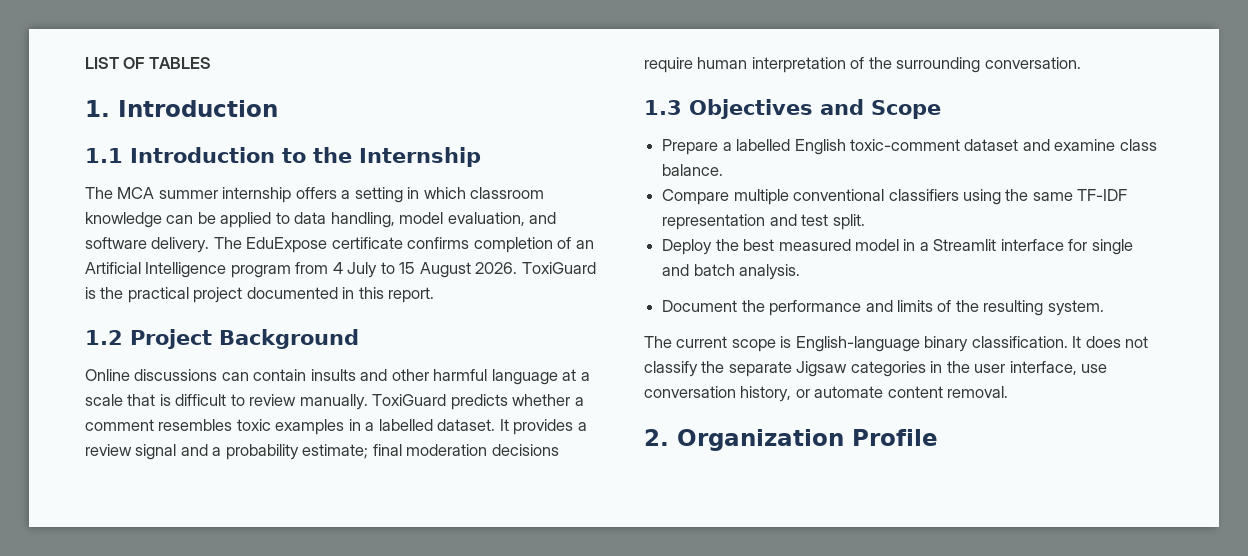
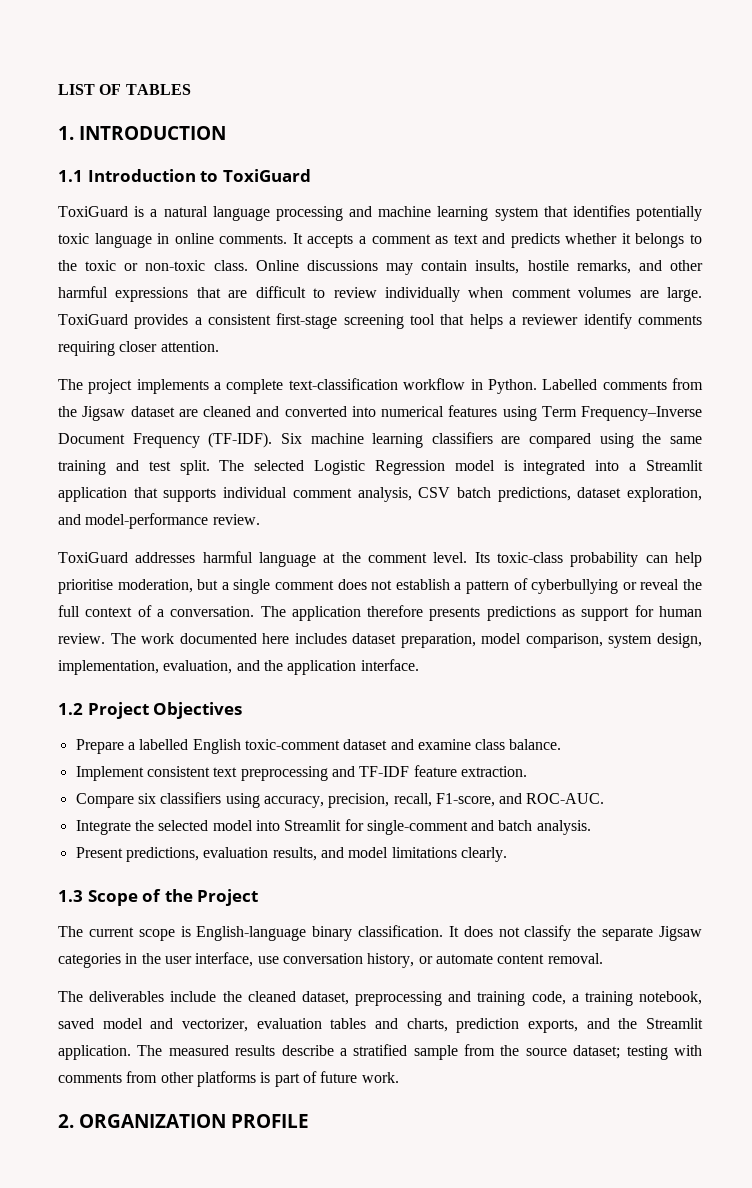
[118,100,278,117] Introduction -> [79,126,226,140] INTRODUCTION
[313,147,481,167] [85,187,545,203] [85,212,557,228] [85,237,594,253] [85,262,596,278] [85,287,435,303] [85,329,359,349] [85,369,590,385] [85,394,584,410] [85,419,587,435] [85,444,559,460] [644,57,1081,73] [644,100,682,115] the Internship // The MCA summer internship offers a setting in which classroom knowledge can be applied to data handling, model evaluation, and software delivery. The EduExpose certificate confirms completion of an Artificial Intelligence program from 4 July to 15 August 2026. ToxiGuard is the practical project documented in this report. // 1.2 Project Background // Online discussions can contain insults and other harmful language at a scale that is difficult to review manually. ToxiGuard predicts whether a comment resembles toxic examples in a labelled dataset. It provides a review signal and a probability estimate; final moderation decisions require human interpretation of the surrounding conversation. // 1.3 -> [222,169,311,182] [58,205,702,221] [58,233,702,248] [58,260,703,275] [58,286,702,302] [58,313,702,329] [58,341,219,356] [58,378,704,394] [58,405,702,421] [58,432,702,448] [58,460,703,475] [58,487,703,502] [58,513,260,529] [58,551,702,567] [58,578,703,594] [58,605,702,621] [58,633,702,648] [58,659,419,675] [58,702,149,719] ToxiGuard // ToxiGuard is a natural language processing and machine learning system that identifies potentially toxic language in online comments. It accepts a comment as text and predicts whether it belongs to the toxic or non-toxic class. Online discussions may contain insults, hostile remarks, and other harmful expressions that are difficult to review individually when comment volumes are large. ToxiGuard provides a consistent first-stage screening tool that helps a reviewer identify comments requiring closer attention. // The project implements a complete text-classification workflow in Python. Labelled comments from the Jigsaw dataset are cleaned and converted into numerical features using Term Frequency–Inverse Document Frequency (TF-IDF). Six machine learning classifiers are compared using the same training and test split. The selected Logistic Regression model is integrated into a Streamlit application that supports individual comment analysis, CSV batch predictions, dataset exploration, and model-performance review. // ToxiGuard addresses harmful language at the comment level. Its toxic-class probability can help prioritise moderation, but a single comment does not establish a pattern of cyberbullying or reveal the full context of a conversation. The application therefore presents predictions as support for human review. The work documented here includes dataset preparation, model comparison, system design, implementation, evaluation, and the application interface. // 1.2 Project
[820,99,941,119] and Scope -> (243, 710) none
[662,189,1128,205] [662,214,865,230] [662,239,1133,255] [662,264,801,280] [662,300,1104,316] Compare multiple conventional classifiers using the same TF-IDF representation and test split. // Deploy the best measured model in a Streamlit interface for single and batch analysis. // Document the performance and limits of the resulting system. -> [75,765,527,781] [75,792,605,808] [75,819,591,835] [75,847,507,862] [58,889,259,906] Implement consistent text preprocessing and TF-IDF feature extraction. // Compare six classifiers using accuracy, precision, recall, F1-score, and ROC-AUC. // Integrate the selected model into Streamlit for single-comment and batch analysis. // Present predictions, evaluation results, and model limitations clearly. // 1.3 Scope of the Project
(1009, 392) none -> [58,991,702,1006] [58,1018,703,1033] [58,1044,702,1060] [58,1071,399,1087] // The deliverables include the cleaned dataset, preprocessing and training code, a training notebook, saved model and vectorizer, evaluation tables and charts, prediction exports, and the Streamlit application. The measured results describe a stratified sample from the source dataset; testing with comments from other platforms is part of future work.
[677,429,938,451] Organization Profile -> [79,1114,309,1128] ORGANIZATION PROFILE

